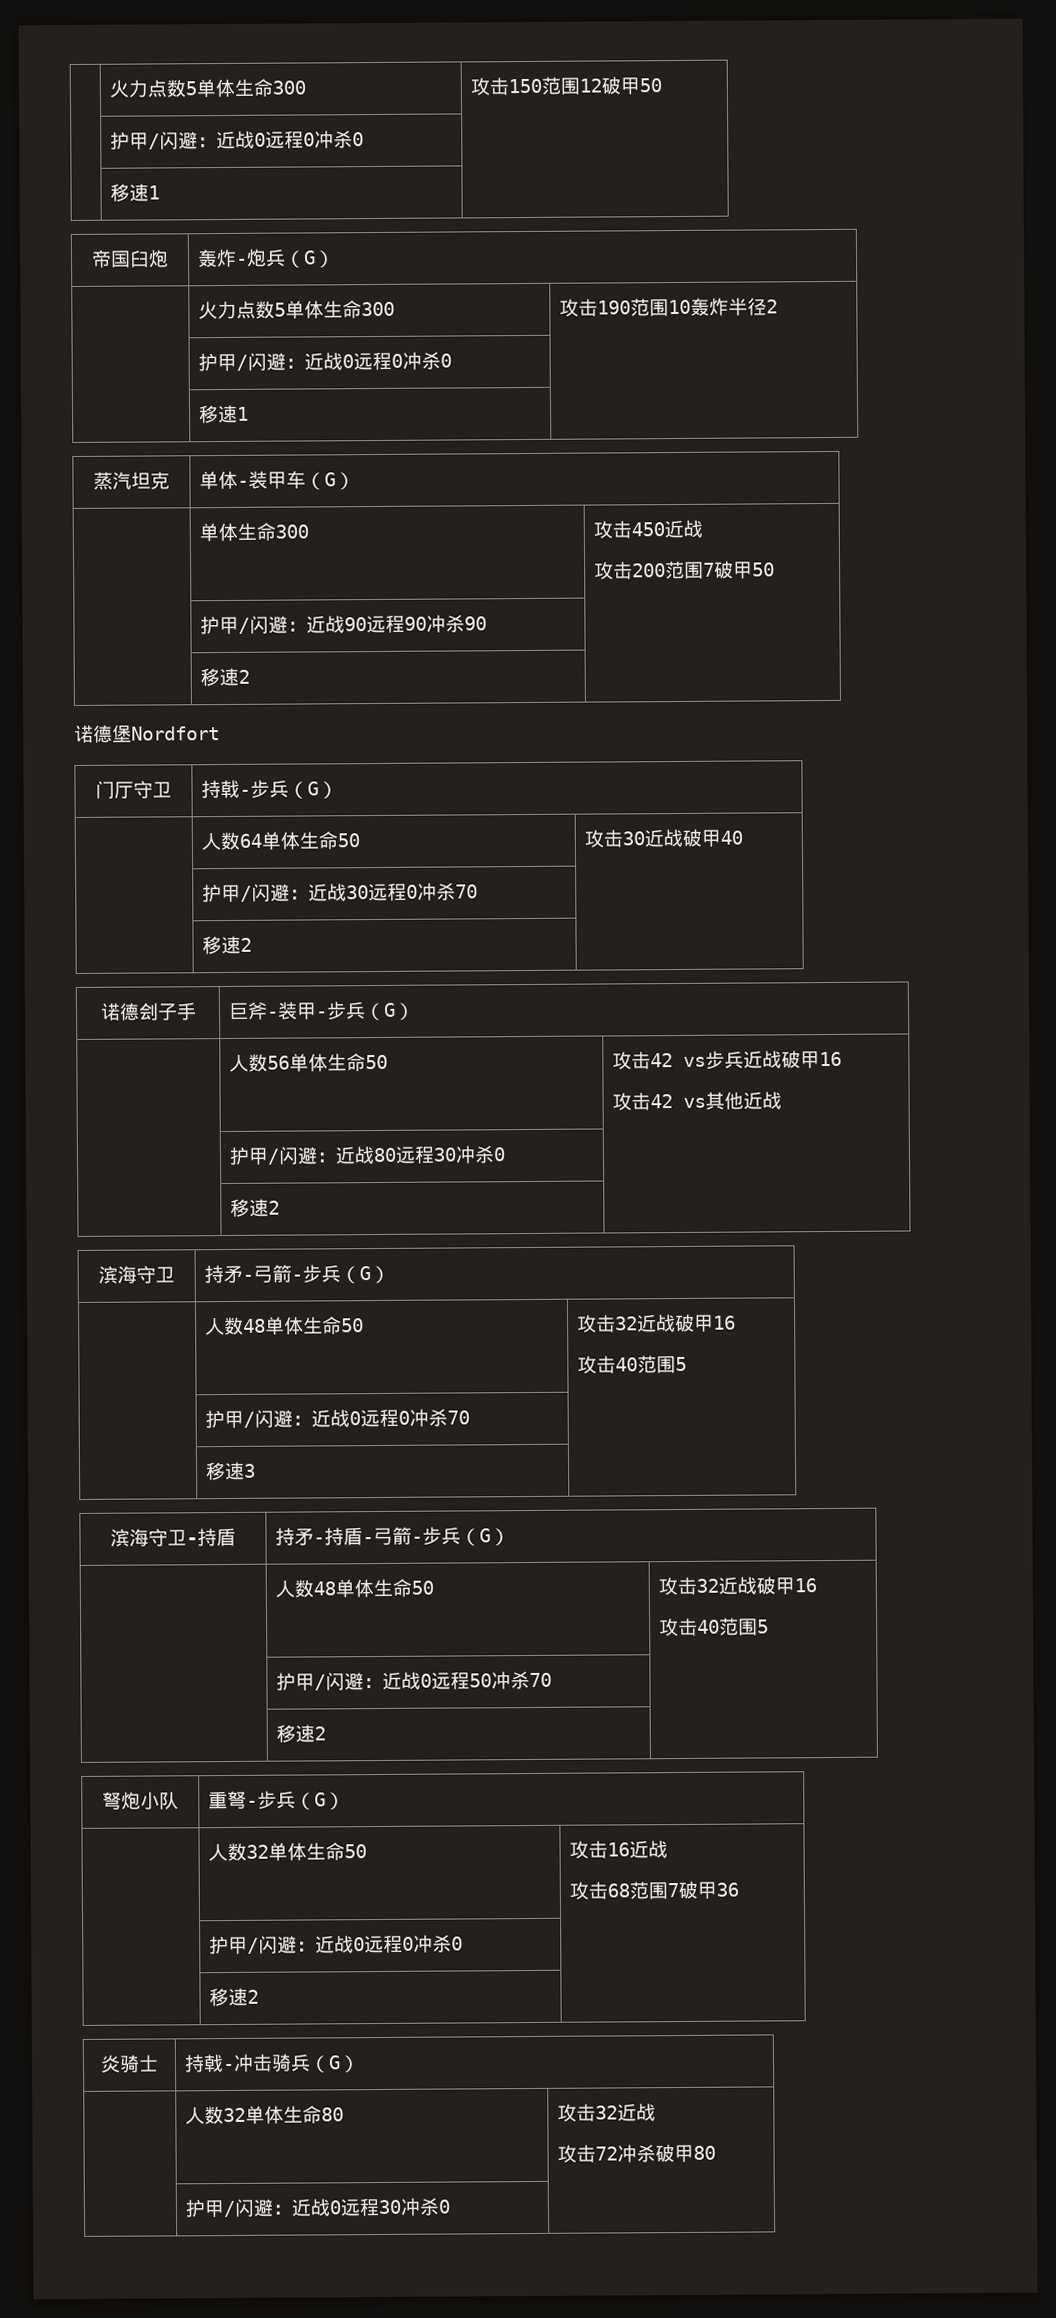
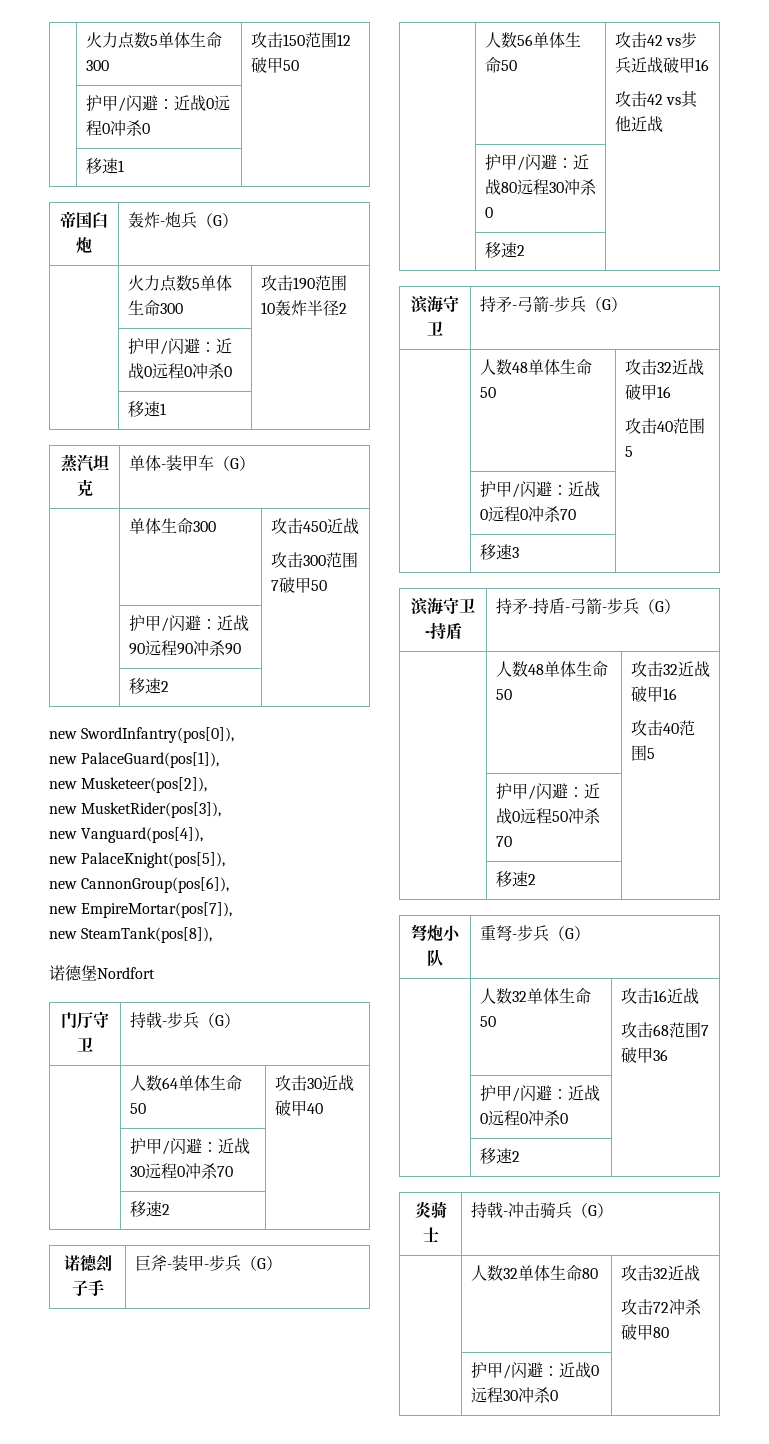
[632,563,667,578] 200 -> [302,555,326,566] 300
(251, 676) none -> [49,727,235,743] [49,752,220,768] [49,777,208,793] [49,802,222,818] [49,827,204,843] [49,852,226,868] [49,877,230,893] [49,902,233,918] [49,927,213,943] // new SwordInfantry(pos[0]), // new PalaceGuard(pos[1]), // new Musketeer(pos[2]), // new MusketRider(pos[3]), // new Vanguard(pos[4]), // new PalaceKnight(pos[5]), // new CannonGroup(pos[6]), // new EmpireMortar(pos[7]), // new SteamTank(pos[8]),

